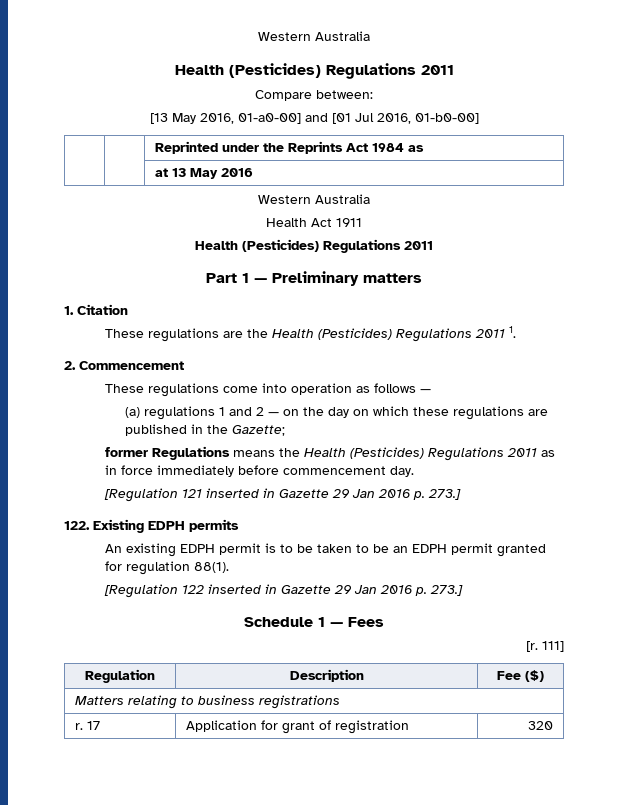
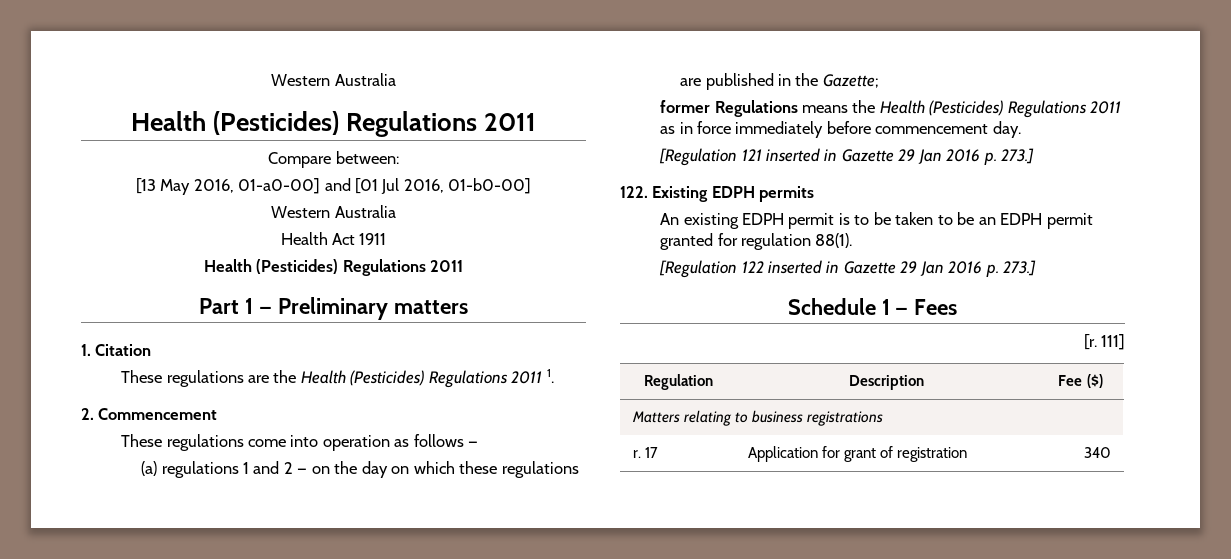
[154,141,424,154] [154,168,253,179] // | | Reprinted under the Reprints Act 1984 as // | | at 13 May 2016 -> (532, 186) none
[528,721,554,730] 320 -> [1084,447,1112,458] 340

